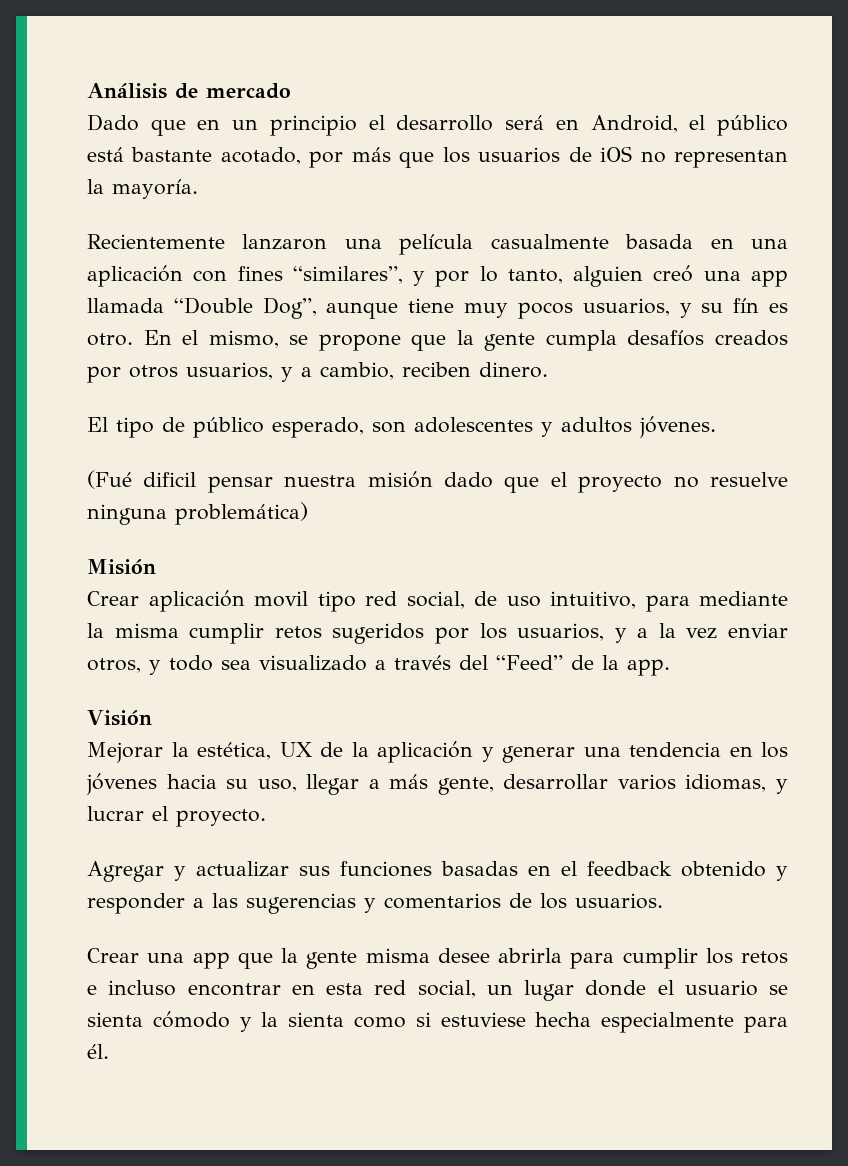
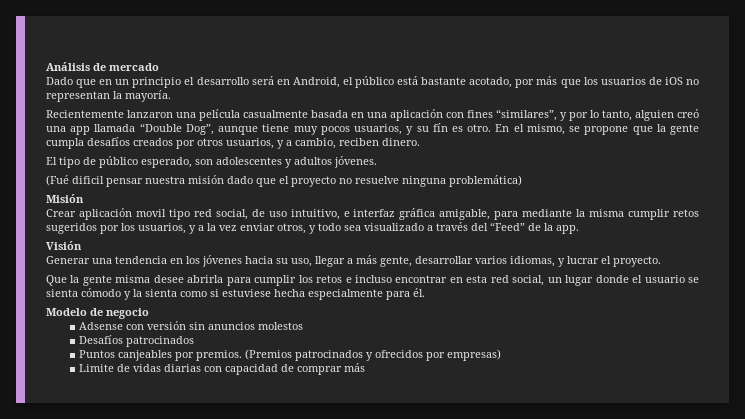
(636, 600) none -> [343,208,491,220] e interfaz gráfica amigable,
[87,741,575,763] Mejorar la estética, UX de la aplicación y generar -> [46,256,90,264] Generar
[87,861,788,882] [87,893,663,914] [87,948,273,969] Agregar y actualizar sus funciones basadas en el feedback obtenido y responder a las sugerencias y comentarios de los usuarios. // Crear una app que -> [46,275,67,286] Que
(109, 1051) none -> [46,308,149,319] [79,321,304,330] [79,335,195,347] [79,349,502,361] [79,363,366,375] // Modelo de negocio // Adsense con versión sin anuncios molestos // Desafíos patrocinados // Puntos canjeables por premios. (Premios patrocinados y ofrecidos por empresas) // Limite de vidas diarias con capacidad de comprar más

